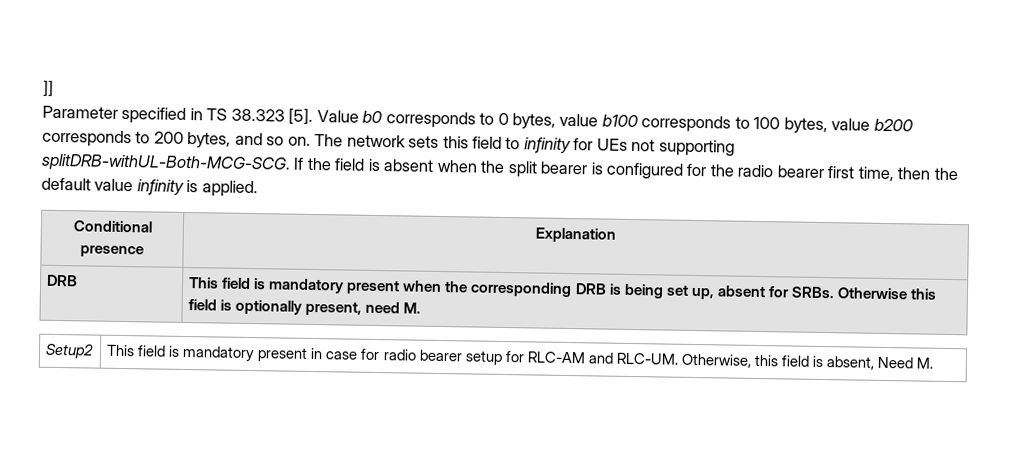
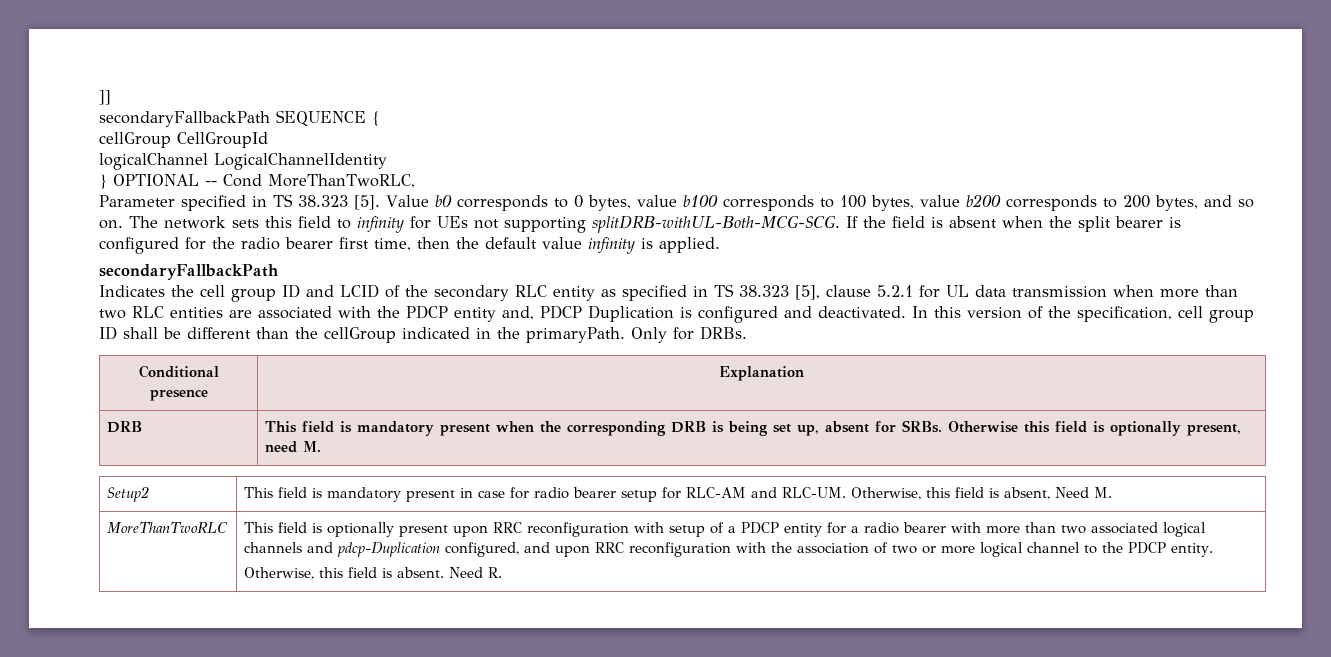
(54, 88) none -> [99,110,380,127] [99,132,268,148] [99,153,387,170] [99,174,415,189] // secondaryFallbackPath SEQUENCE { // cellGroup CellGroupId // logicalChannel LogicalChannelIdentity // } OPTIONAL -- Cond MoreThanTwoRLC,
(258, 189) none -> [99,264,279,280] [99,284,1238,302] [99,305,1254,323] [99,326,747,343] // secondaryFallbackPath // Indicates the cell group ID and LCID of the secondary RLC entity as specified in TS 38.323 [5], clause 5.2.1 for UL data transmission when more than two RLC entities are associated with the PDCP entity and, PDCP Duplication is configured and deactivated. In this version of the specification, cell group ID shall be different than the cellGroup indicated in the primaryPath. Only for DRBs.
(934, 363) none -> [107,522,229,534] [244,522,1207,537] [244,542,1214,557] [244,567,503,580] // MoreThanTwoRLC | This field is optionally present upon RRC reconfiguration with setup of a PDCP entity for a radio bearer with more than two associated logical channels and pdcp-Duplication configured, and upon RRC reconfiguration with the association of two or more logical channel to the PDCP entity. // Otherwise, this field is absent. Need R.

